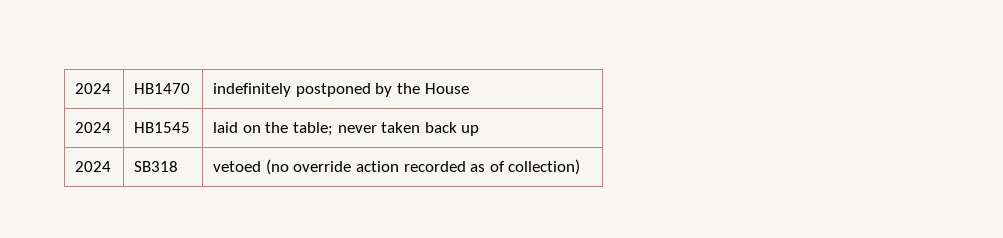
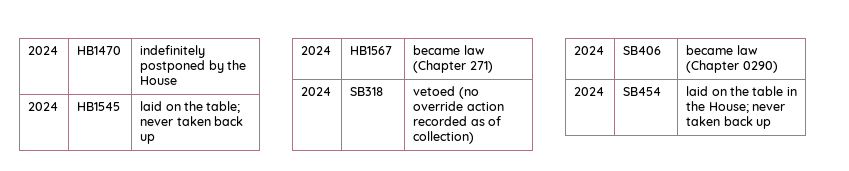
(480, 130) none -> [301,46,332,55] [350,46,393,55] [413,45,485,55] [413,60,493,73] // 2024 | HB1567 | became law (Chapter 271)
(581, 167) none -> [574,46,605,55] [623,46,662,55] [686,45,758,55] [686,60,778,73] [574,87,605,96] [623,87,662,96] [686,86,797,96] [686,101,785,113] [686,116,771,129] // 2024 | SB406 | became law (Chapter 0290) // 2024 | SB454 | laid on the table in the House; never taken back up

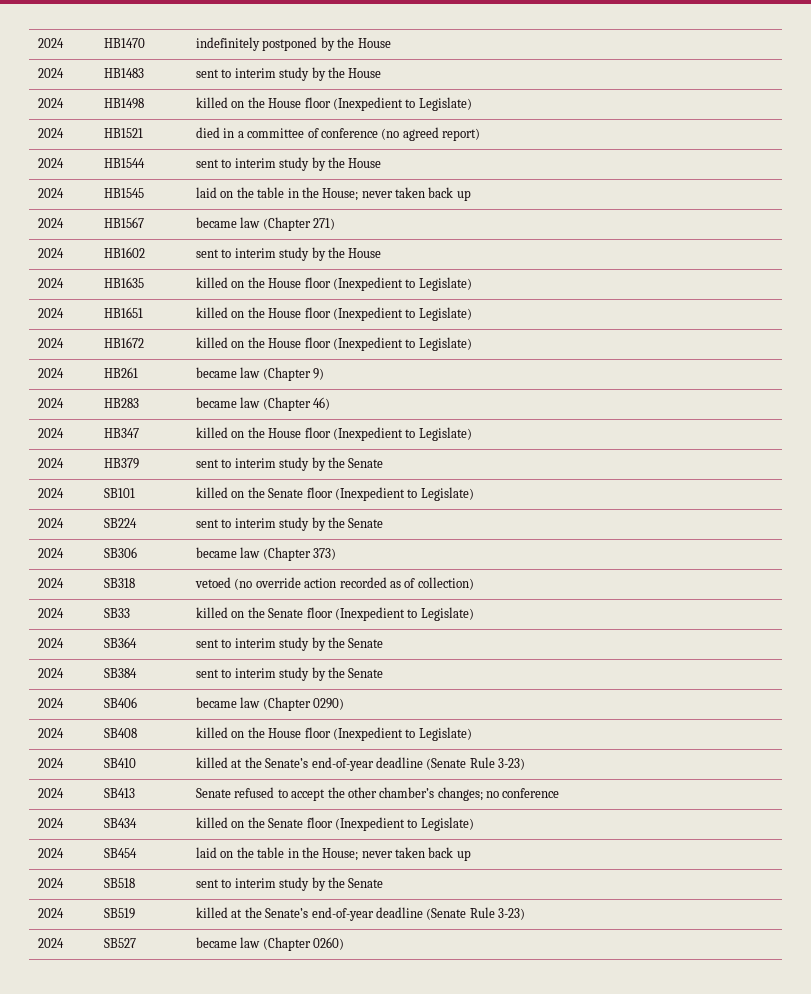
(178, 80) none -> [38,68,65,78] [104,68,145,78] [196,67,382,81] [38,98,65,108] [104,98,145,109] [196,97,472,111] [38,128,65,138] [104,128,144,138] [196,127,481,141] [38,158,65,168] [104,158,146,168] [196,157,382,171] // 2024 | HB1483 | sent to interim study by the House // 2024 | HB1498 | killed on the House floor (Inexpedient to Legislate) // 2024 | HB1521 | died in a committee of conference (no agreed report) // 2024 | HB1544 | sent to interim study by the House
[206,101,241,113] table; -> [257,187,359,201] table in the House;
(493, 67) none -> [38,248,65,258] [104,247,146,258] [196,247,382,261] [38,278,65,288] [104,277,145,288] [196,277,472,291] [38,308,65,318] [104,307,144,318] [196,307,472,321] [38,338,65,348] [104,337,145,348] [196,337,472,351] [38,368,65,378] [104,367,139,378] [196,367,325,381] [38,398,65,408] [104,398,140,408] [196,397,331,411] [38,428,65,438] [104,428,140,438] [196,427,472,441] [38,458,65,468] [104,458,140,469] [196,457,384,471] [38,488,65,498] [104,488,136,498] [196,487,474,501] [38,518,65,528] [104,518,138,528] [196,517,384,531] [38,548,65,558] [104,547,138,558] [196,547,337,561] // 2024 | HB1602 | sent to interim study by the House // 2024 | HB1635 | killed on the House floor (Inexpedient to Legislate) // 2024 | HB1651 | killed on the House floor (Inexpedient to Legislate) // 2024 | HB1672 | killed on the House floor (Inexpedient to Legislate) // 2024 | HB261 | became law (Chapter 9) // 2024 | HB283 | became law (Chapter 46) // 2024 | HB347 | killed on the House floor (Inexpedient to Legislate) // 2024 | HB379 | sent to interim study by the Senate // 2024 | SB101 | killed on the Senate floor (Inexpedient to Legislate) // 2024 | SB224 | sent to interim study by the Senate // 2024 | SB306 | became law (Chapter 373)
(475, 137) none -> [38,608,65,618] [104,608,131,618] [196,607,474,621] [38,638,65,648] [104,637,138,648] [196,637,384,651] [38,668,65,678] [104,668,138,678] [196,667,384,681] // 2024 | SB33 | killed on the Senate floor (Inexpedient to Legislate) // 2024 | SB364 | sent to interim study by the Senate // 2024 | SB384 | sent to interim study by the Senate
(778, 67) none -> [38,728,65,738] [104,728,138,738] [196,727,472,741] [38,758,65,768] [104,758,137,768] [196,757,526,771] [38,788,65,798] [104,788,136,798] [196,787,560,801] [38,818,65,828] [104,818,138,828] [196,817,474,831] // 2024 | SB408 | killed on the House floor (Inexpedient to Legislate) // 2024 | SB410 | killed at the Senate’s end-of-year deadline (Senate Rule 3-23) // 2024 | SB413 | Senate refused to accept the other chamber’s changes; no conference // 2024 | SB434 | killed on the Senate floor (Inexpedient to Legislate)
(771, 124) none -> [38,878,65,888] [104,878,136,888] [196,877,384,891] [38,908,65,918] [104,908,136,919] [196,907,526,921] [38,938,65,948] [104,938,137,948] [196,937,345,951] // 2024 | SB518 | sent to interim study by the Senate // 2024 | SB519 | killed at the Senate’s end-of-year deadline (Senate Rule 3-23) // 2024 | SB527 | became law (Chapter 0260)

